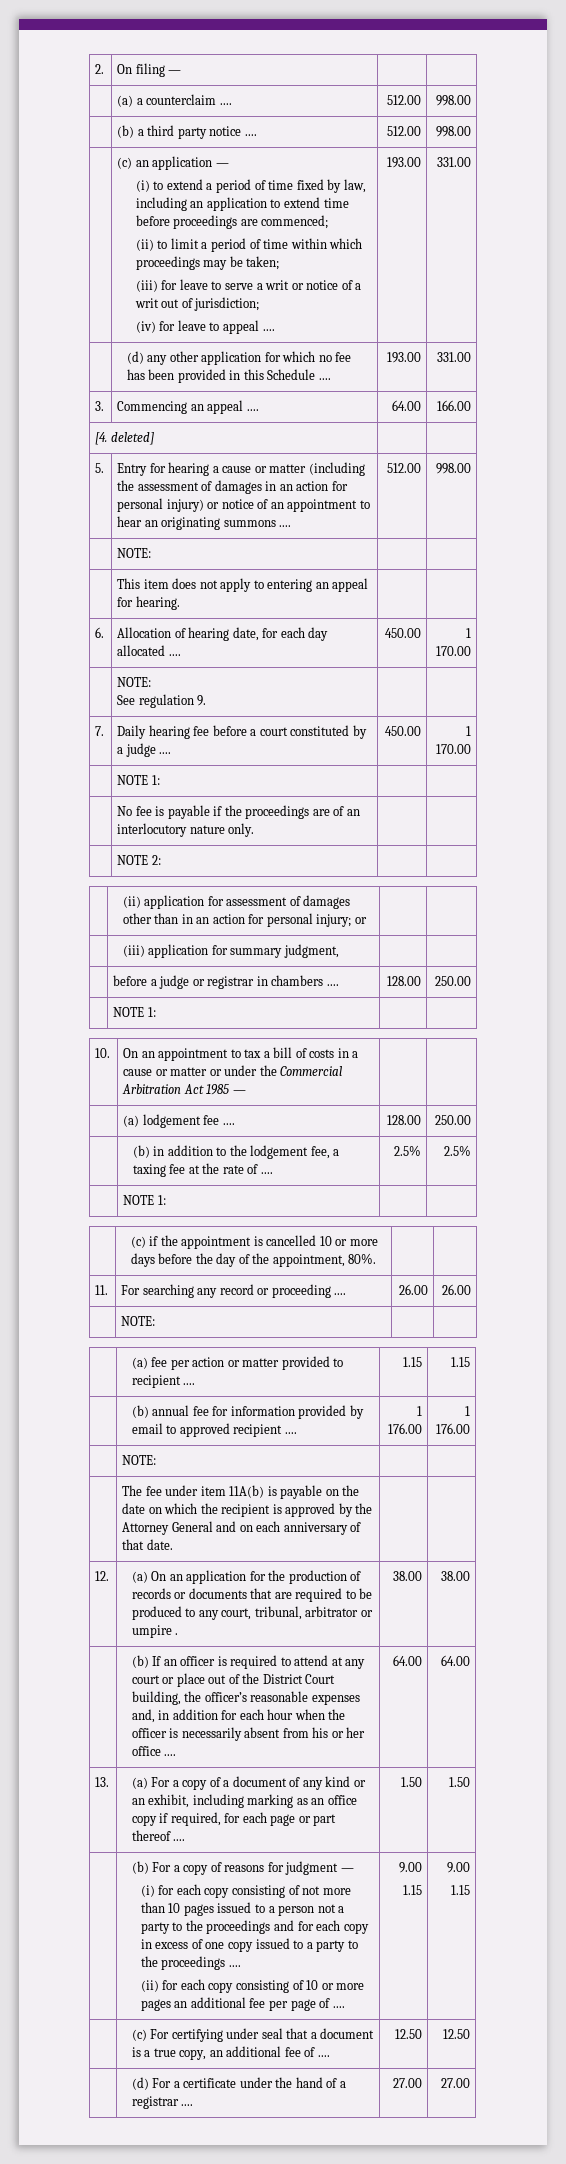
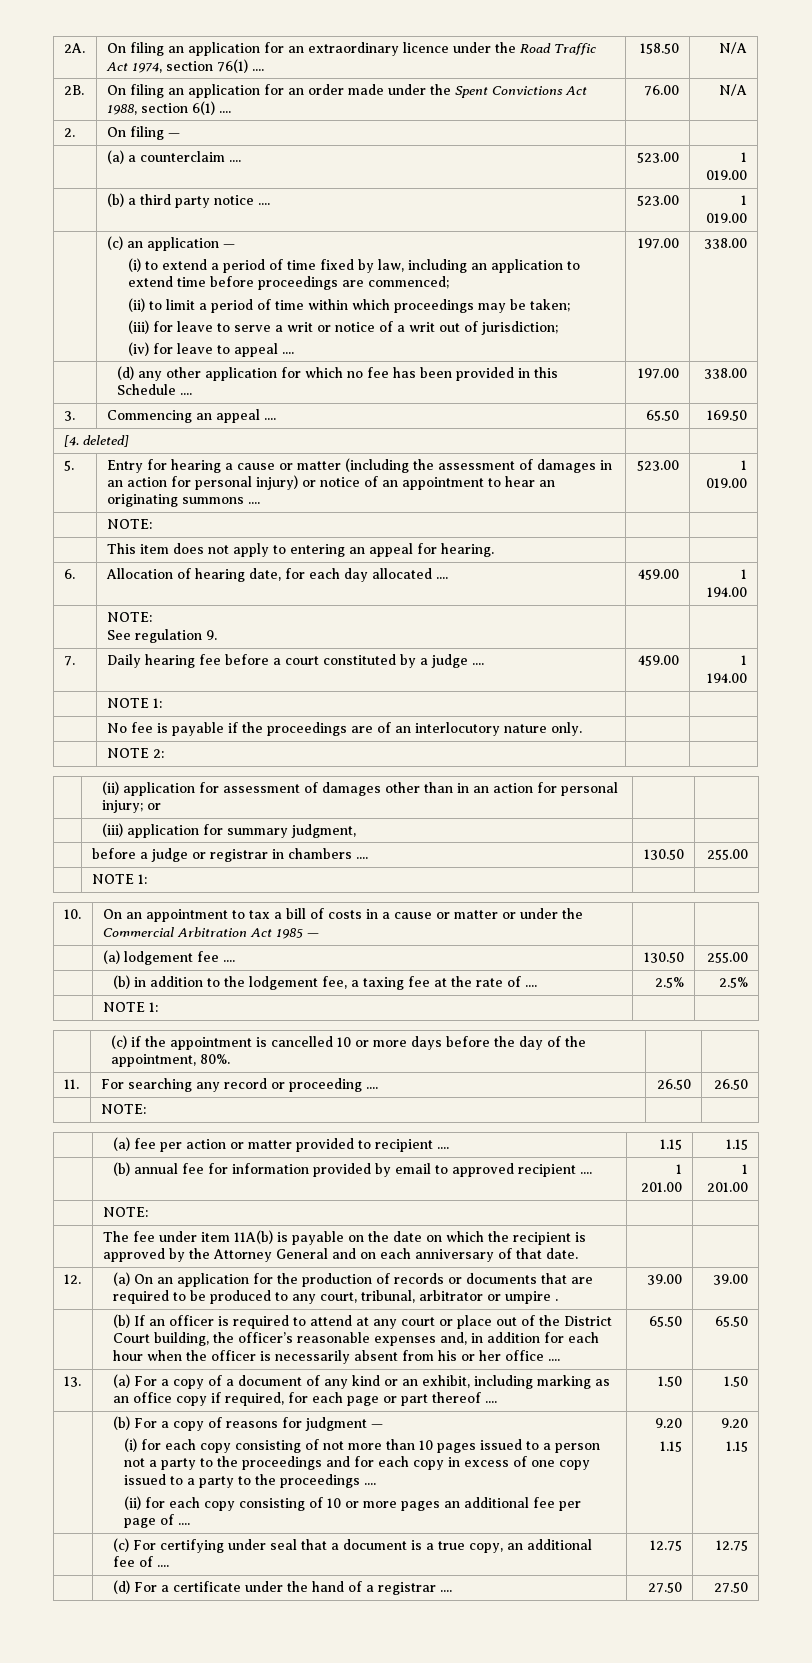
(95, 69) none -> [63,43,85,53] [106,42,596,56] [105,59,264,73] [640,43,680,54] [719,42,748,54] [63,85,84,95] [106,84,587,98] [106,101,231,115] [644,85,680,96] [719,84,748,96] 2A. | On filing an application for an extraordinary licence under the Road Traffic Act 1974, section 76(1) .... | 158.50 | N/A // 2B. | On filing an application for an order made under the Spent Convictions Act 1988, section 6(1) .... | 76.00 | N/A //
[386,95,421,105] [435,95,471,106] 512.00 | 998.00 -> [637,152,680,163] [741,152,748,162] [706,170,748,180] 523.00 | 1 019.00
[386,126,421,136] [435,126,471,137] 512.00 | 998.00 -> [637,195,680,206] [741,195,748,205] [706,213,748,223] 523.00 | 1 019.00
[386,157,421,168] [436,157,471,167] 193.00 | 331.00 -> [638,238,680,249] [704,238,748,249] 197.00 | 338.00
[386,352,421,363] [436,352,471,362] 193.00 | 331.00 -> [638,368,680,379] [704,368,748,379] 197.00 | 338.00
[391,400,421,411] [436,400,471,411] 64.00 | 166.00 -> [646,410,680,421] [707,410,748,421] 65.50 | 169.50
[386,463,421,473] [435,463,471,474] 512.00 | 998.00 -> [637,460,680,471] [741,460,748,470] [706,478,748,488] 523.00 | 1 019.00
[384,628,421,638] [465,628,471,638] [435,646,471,656] 450.00 | 1 170.00 -> [638,569,680,580] [741,569,748,579] [707,587,748,597] 459.00 | 1 194.00
[384,726,421,736] [465,726,471,736] [435,744,471,754] 450.00 | 1 170.00 -> [638,655,680,666] [741,655,748,665] [707,673,748,683] 459.00 | 1 194.00
[386,976,421,986] [434,976,471,986] 128.00 | 250.00 -> [644,849,685,860] [707,849,749,860] 130.50 | 255.00
[386,1115,421,1125] [434,1115,471,1125] 128.00 | 250.00 -> [644,952,685,963] [707,952,749,963] 130.50 | 255.00
[398,1284,428,1295] [441,1284,471,1295] 26.00 | 26.00 -> [657,1079,692,1090] [714,1079,749,1090] 26.50 | 26.50
[387,1423,422,1434] [464,1406,470,1416] [435,1423,470,1434] 176.00 | 1 176.00 -> [641,1182,683,1192] [742,1164,749,1174] [707,1182,749,1192] 201.00 | 1 201.00
[392,1571,422,1581] [440,1571,470,1581] 38.00 | 38.00 -> [647,1274,683,1285] [713,1274,749,1285] 39.00 | 39.00
[392,1655,422,1666] [440,1655,470,1666] 64.00 | 64.00 -> [649,1316,683,1327] [715,1316,749,1327] 65.50 | 65.50
[398,1862,422,1873] [402,1885,422,1895] [446,1862,470,1873] 9.00 // 1.15 | 9.00 -> [655,1418,683,1428] [660,1441,683,1452] [721,1418,749,1428] 9.20 // 1.15 | 9.20
[394,2029,422,2039] [442,2029,470,2039] 12.50 | 12.50 -> [650,1540,683,1551] [716,1540,749,1551] 12.75 | 12.75
[392,2078,422,2088] [440,2078,470,2088] 27.00 | 27.00 -> [648,1582,683,1593] [714,1582,749,1593] 27.50 | 27.50

